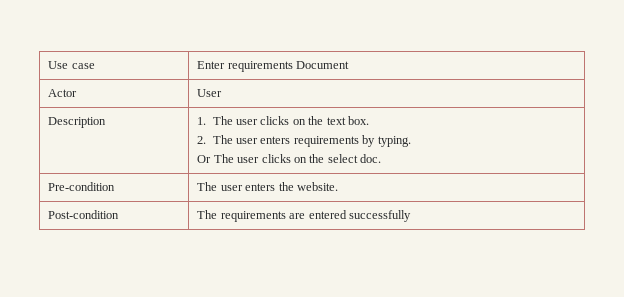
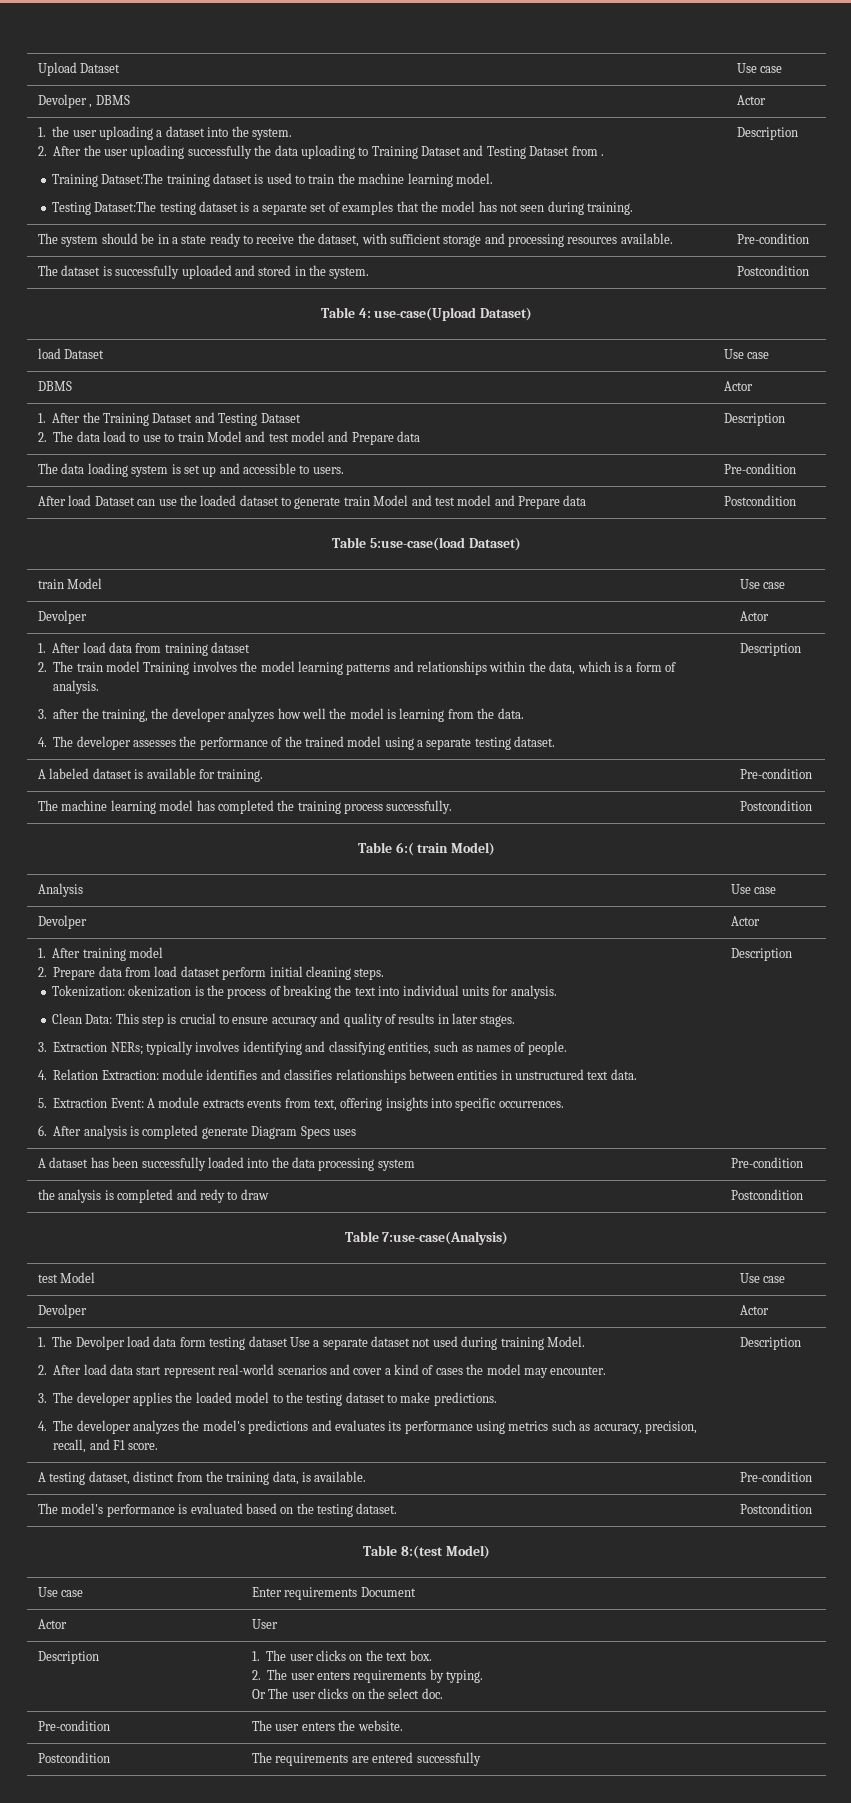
(48, 65) none -> [38,62,121,76] [737,63,783,73] [38,94,130,108] [737,95,767,105] [38,126,292,140] [38,145,604,159] [51,173,493,187] [51,201,634,215] [737,127,799,140] [38,233,673,247] [737,233,810,244] [38,265,370,279] [737,265,810,276] [320,307,533,321] [38,348,105,359] [724,349,770,359] [38,381,73,391] [724,381,754,391] [38,412,301,426] [38,431,421,445] [724,413,786,426] [38,463,344,477] [724,463,797,474] [38,495,587,509] [724,495,797,506] [332,537,521,551] [38,578,103,589] [740,579,786,589] [38,610,88,624] [740,611,770,621] [38,642,251,656] [38,661,677,675] [53,680,100,694] [38,708,524,722] [38,736,556,750] [740,643,802,656] [38,768,264,782] [740,768,813,779] [38,800,453,814] [740,800,813,811] [357,842,496,856] [38,883,84,897] [731,884,777,894] [38,915,88,929] [731,916,761,926] [38,947,164,961] [38,966,385,980] [51,985,557,999] [51,1013,516,1027] [38,1041,567,1055] [38,1069,637,1083] [38,1097,564,1111] [38,1125,356,1139] [731,948,793,961] [38,1157,415,1171] [731,1157,804,1168] [38,1189,269,1203] [731,1189,804,1200] [344,1231,509,1245] [38,1272,96,1283] [740,1273,786,1283] [38,1304,88,1318] [740,1305,770,1315] [38,1336,585,1350] [38,1364,607,1378] [38,1392,497,1406] [38,1420,697,1434] [53,1439,159,1453] [740,1337,802,1350] [38,1471,367,1485] [740,1471,813,1482] [38,1503,398,1517] [740,1503,813,1514] [363,1545,490,1559] Upload Dataset | Use case // Devolper , DBMS | Actor // 1. the user uploading a dataset into the system. // 2. After the user uploading successfully the data uploading to Training Dataset and Testing Dataset from . // Training Dataset:The training dataset is used to train the machine learning model. // Testing Dataset:The testing dataset is a separate set of examples that the model has not seen during training. | Description // The system should be in a state ready to receive the dataset, with sufficient storage and processing resources available. | Pre-condition // The dataset is successfully uploaded and stored in the system. | Postcondition // Table 4: use-case(Upload Dataset) // load Dataset | Use case // DBMS | Actor // 1. After the Training Dataset and Testing Dataset // 2. The data load to use to train Model and test model and Prepare data | Description // The data loading system is set up and accessible to users. | Pre-condition // After load Dataset can use the loaded dataset to generate train Model and test model and Prepare data | Postcondition // Table 5:use-case(load Dataset) // train Model | Use case // Devolper | Actor // 1. After load data from training dataset // 2. The train model Training involves the model learning patterns and relationships within the data, which is a form of analysis. // 3. after the training, the developer analyzes how well the model is learning from the data. // 4. The developer assesses the performance of the trained model using a separate testing dataset. | Description // A labeled dataset is available for training. | Pre-condition // The machine learning model has completed the training process successfully. | Postcondition // Table 6:( train Model) // Analysis | Use case // Devolper | Actor // 1. After training model // 2. Prepare data from load dataset perform initial cleaning steps. // Tokenization: okenization is the process of breaking the text into individual units for analysis. // Clean Data: This step is crucial to ensure accuracy and quality of results in later stages. // 3. Extraction NERs; typically involves identifying and classifying entities, such as names of people. // 4. Relation Extraction: module identifies and classifies relationships between entities in unstructured text data. // 5. Extraction Event: A module extracts events from text, offering insights into specific occurrences. // 6. After analysis is completed generate Diagram Specs uses | Description // A dataset has been successfully loaded into the data processing system | Pre-condition // the analysis is completed and redy to draw | Postcondition // Table 7:use-case(Analysis) // test Model | Use case // Devolper | Actor // 1. The Devolper load data form testing dataset Use a separate dataset not used during training Model. // 2. After load data start represent real-world scenarios and cover a kind of cases the model may encounter. // 3. The developer applies the loaded model to the testing dataset to make predictions. // 4. The developer analyzes the model's predictions and evaluates its performance using metrics such as accuracy, precision, recall, and F1 score. | Description // A testing dataset, distinct from the training data, is available. | Pre-condition // The model's performance is evaluated based on the testing dataset. | Postcondition // Table 8:(test Model) //
[48,210,120,219] Post-condition -> [38,1752,111,1763] Postcondition

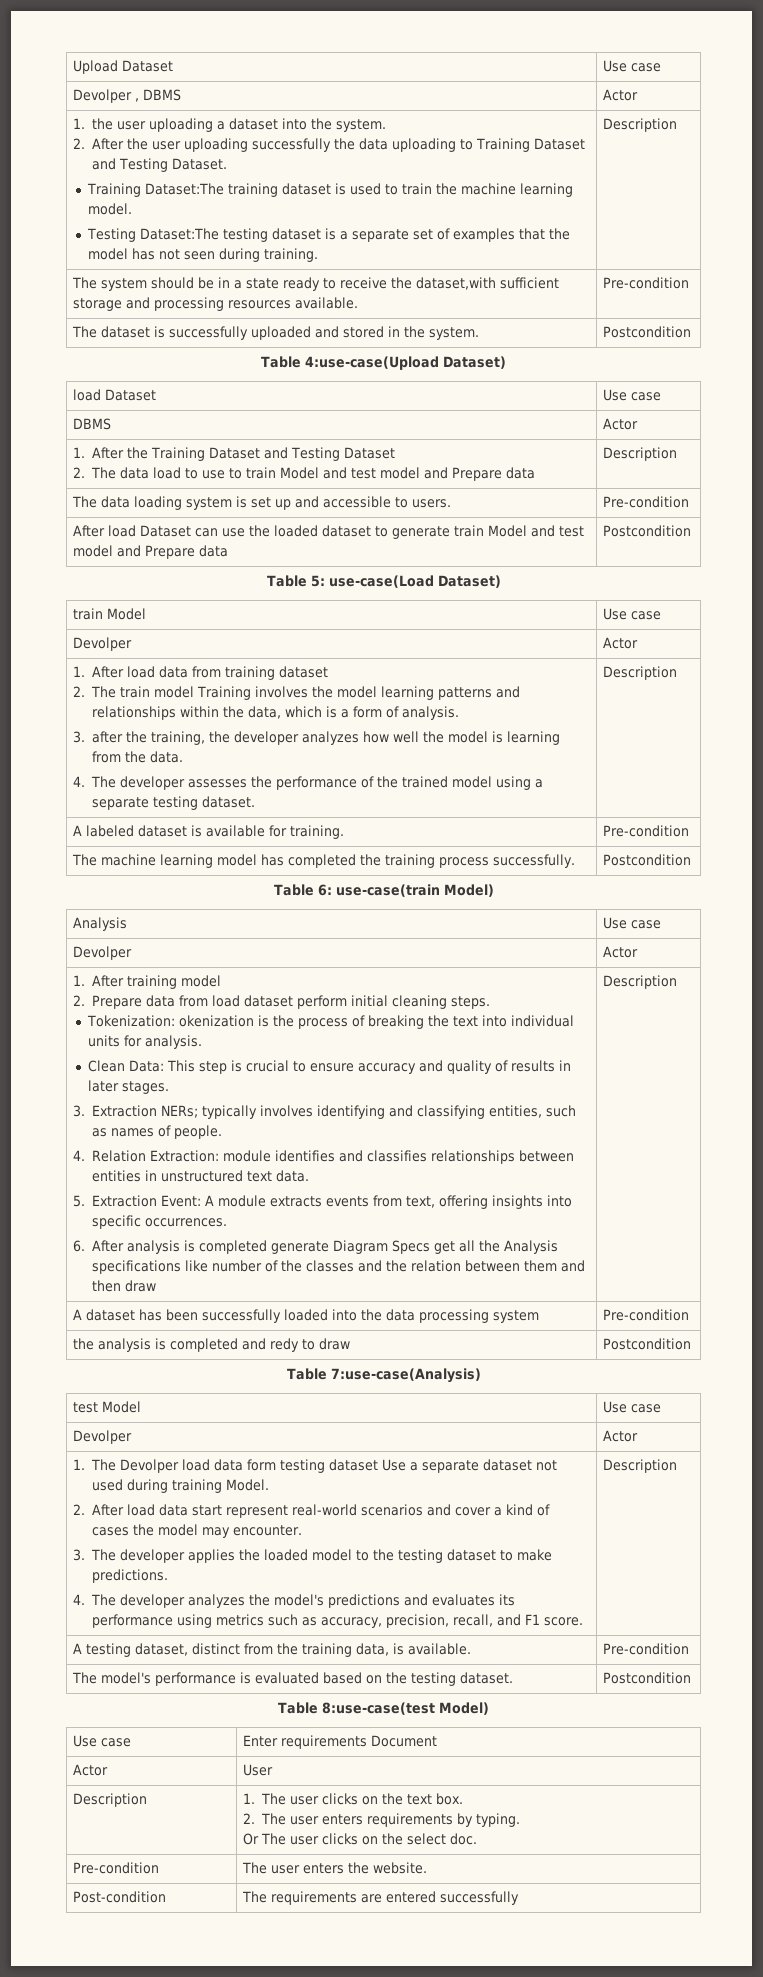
[529,146,604,156] Dataset from . -> [172,158,228,170] Dataset.
[318,233,387,247] dataset, with -> [416,277,497,290] dataset,with
[358,307,477,321] 4: use-case(Upload -> [304,356,439,370] 4:use-case(Upload
[370,537,465,551] 5:use-case(load -> [310,575,434,588] 5: use-case(Load
[395,842,449,856] 6:( train -> [317,884,440,897] 6: use-case(train
[332,1129,356,1136] uses -> [434,1240,559,1254] [92,1260,586,1274] [92,1280,157,1292] get all the Analysis specifications like number of the classes and the relation between them and then draw
[401,1545,443,1559] 8:(test -> [321,1702,435,1715] 8:use-case(test
[38,1752,111,1763] Postcondition -> [73,1891,167,1903] Post-condition

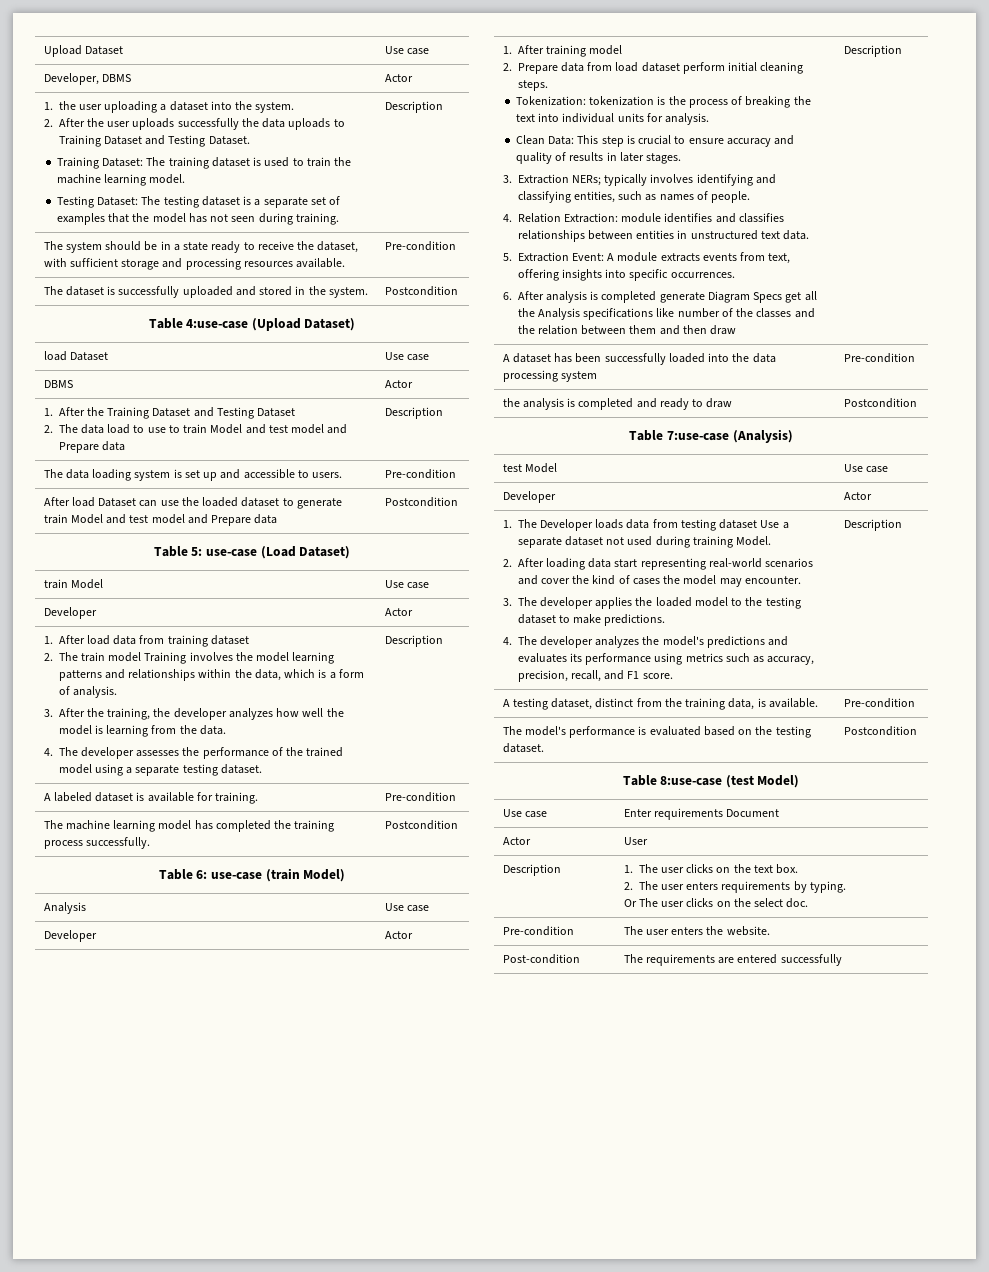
[73,89,140,103] Devolper , -> [43,73,99,85] Developer,
[184,138,249,152] uploading -> [132,118,175,130] uploads
[392,138,457,152] uploading -> [288,118,331,130] uploads
[145,183,225,195] Dataset:The -> [102,157,166,167] Dataset: The
[140,228,220,240] Dataset:The -> [97,196,161,206] Dataset: The
[416,277,497,290] dataset,with -> [317,241,359,253] [43,258,67,267] dataset, with
[304,356,439,370] 4:use-case(Upload -> [186,318,301,331] 4:use-case (Upload
[328,575,434,588] use-case(Load -> [206,546,296,559] use-case (Load
[73,637,133,651] Devolper -> [43,607,97,619] Developer
[92,731,124,743] after -> [58,708,85,717] After
[335,884,440,897] use-case(train -> [211,868,300,882] use-case (train
[73,946,133,960] Devolper -> [43,930,97,942] Developer
[179,1015,255,1027] okenization -> [589,96,655,106] tokenization
[270,1338,300,1352] redy -> [659,398,689,410] ready
[330,1368,481,1383] 7:use-case(Analysis) -> [667,429,793,443] 7:use-case (Analysis)
[73,1430,133,1444] Devolper -> [502,491,556,503] Developer
[120,1459,277,1473] Devolper load data form -> [539,519,678,531] Developer loads data from
[127,1504,156,1516] load -> [545,558,585,570] loading
[226,1505,289,1518] represent -> [640,558,706,570] representing
[494,1507,503,1516] a -> [572,575,590,584] the
[321,1702,435,1715] 8:use-case(test -> [660,775,754,788] 8:use-case (test

